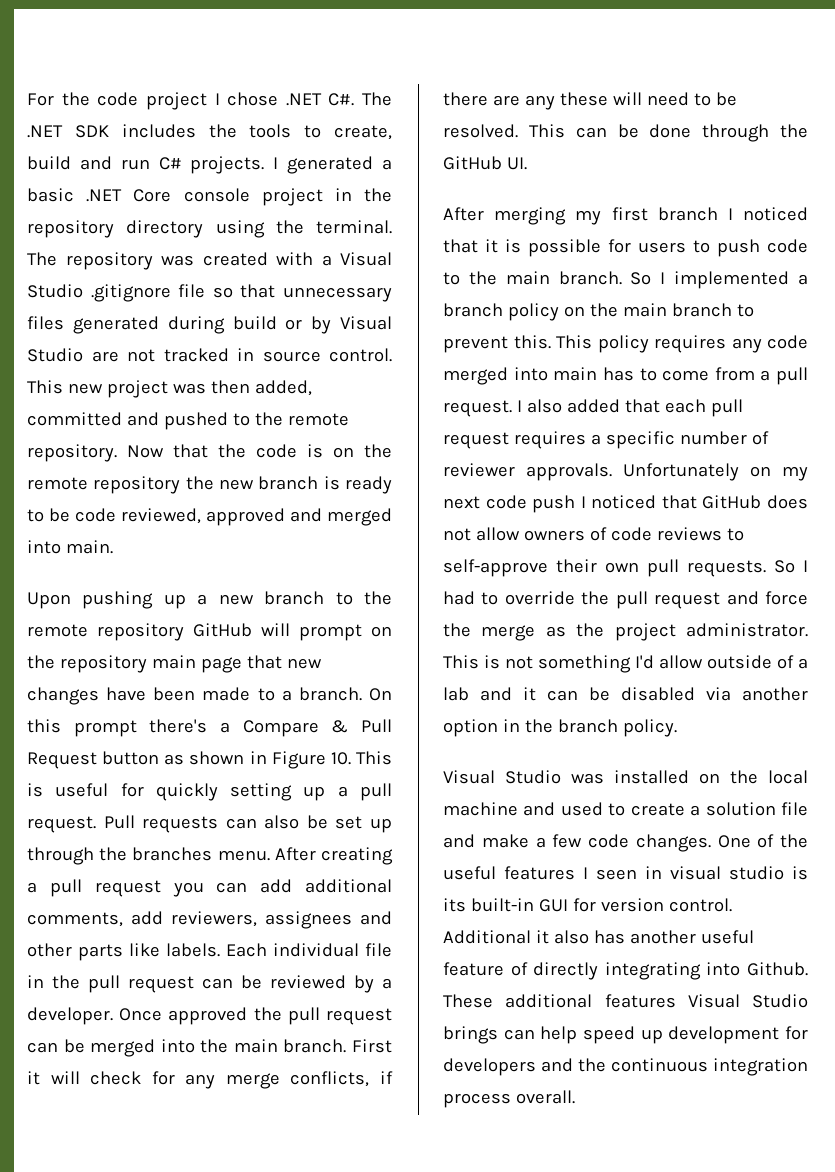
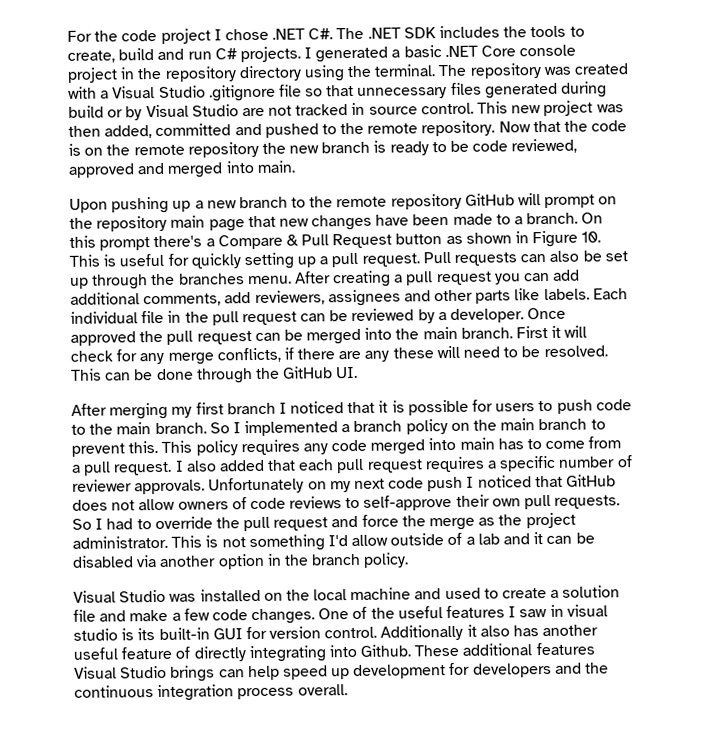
[596,869,637,880] seen -> [519,608,548,618] saw
[443,930,531,944] Additional -> [380,624,464,641] Additionally

